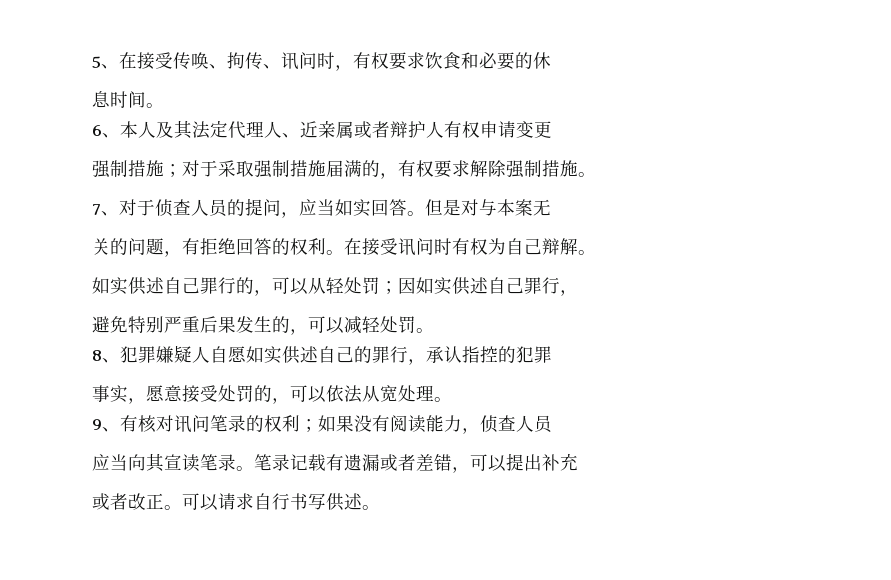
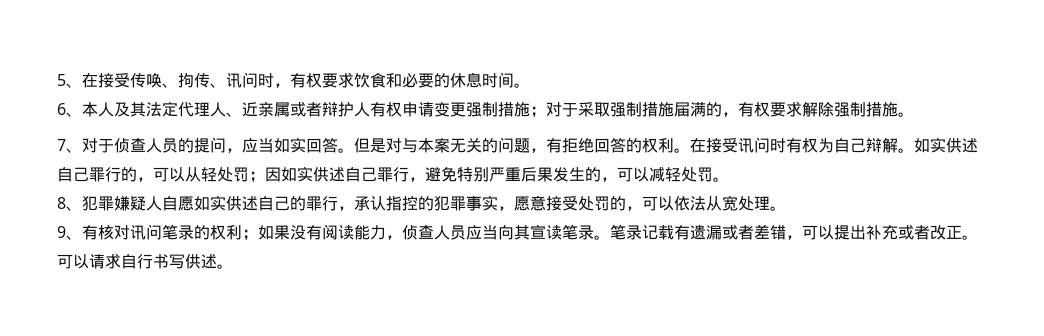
(551, 60) // -> (466, 80) none
(552, 129) // -> (466, 109) none
(551, 207) // -> (466, 145) none
(596, 252) // -> (914, 150) none
(578, 293) // -> (425, 179) none
(552, 354) // -> (466, 203) none
(553, 424) // -> (466, 232) none
(578, 462) // -> (898, 232) none

